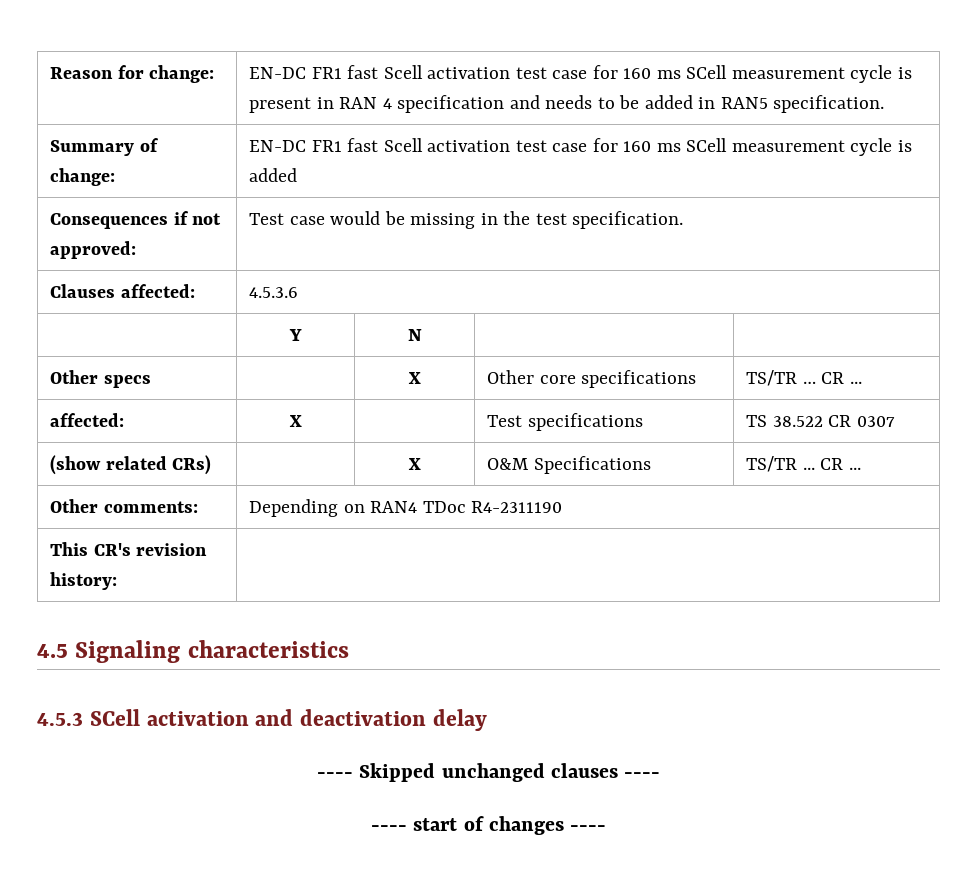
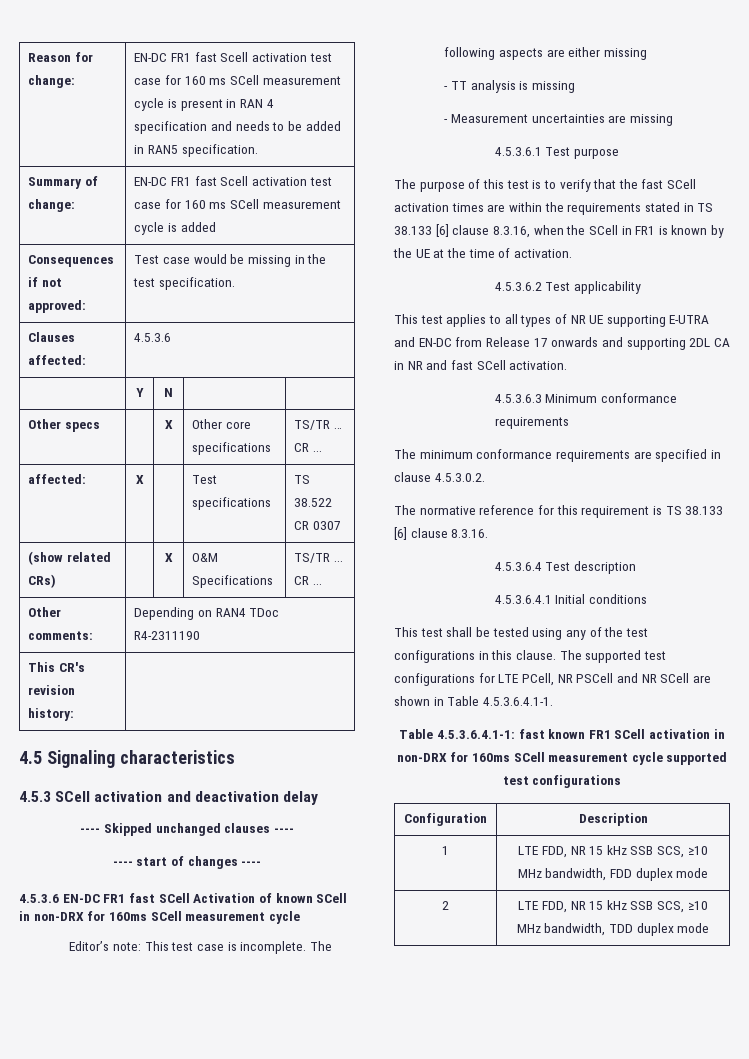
(606, 828) none -> [19,893,348,903] [19,911,300,924] [69,941,332,954] [444,47,647,60] [444,80,575,93] [444,114,673,126] [494,147,620,159] [394,179,697,192] [394,202,714,215] [394,224,725,238] [393,248,572,258] [494,281,642,294] [394,314,710,327] [394,337,730,350] [394,360,568,370] [494,393,678,403] [494,417,569,429] [394,449,721,462] [394,472,485,482] [394,505,724,518] [394,527,489,540] [494,561,637,574] [494,594,648,604] [394,627,648,640] [394,650,666,663] [394,673,711,686] [394,696,553,706] [399,729,725,739] [396,752,728,765] [502,775,622,788] [404,813,487,826] [578,813,648,826] [442,846,449,855] [518,845,708,858] [517,868,709,881] [442,901,449,910] [518,900,708,913] [516,923,710,936] // 4.5.3.6 EN-DC FR1 fast SCell Activation of known SCell in non-DRX for 160ms SCell measurement cycle // Editor’s note: This test case is incomplete. The following aspects are either missing // - TT analysis is missing // - Measurement uncertainties are missing // 4.5.3.6.1 Test purpose // The purpose of this test is to verify that the fast SCell activation times are within the requirements stated in TS 38.133 [6] clause 8.3.16, when the SCell in FR1 is known by the UE at the time of activation. // 4.5.3.6.2 Test applicability // This test applies to all types of NR UE supporting E-UTRA and EN-DC from Release 17 onwards and supporting 2DL CA in NR and fast SCell activation. // 4.5.3.6.3 Minimum conformance requirements // The minimum conformance requirements are specified in clause 4.5.3.0.2. // The normative reference for this requirement is TS 38.133 [6] clause 8.3.16. // 4.5.3.6.4 Test description // 4.5.3.6.4.1 Initial conditions // This test shall be tested using any of the test configurations in this clause. The supported test configurations for LTE PCell, NR PSCell and NR SCell are shown in Table 4.5.3.6.4.1-1. // Table 4.5.3.6.4.1-1: fast known FR1 SCell activation in non-DRX for 160ms SCell measurement cycle supported test configurations // Configuration | Description // 1 | LTE FDD, NR 15 kHz SSB SCS, ≥10 MHz bandwidth, FDD duplex mode // 2 | LTE FDD, NR 15 kHz SSB SCS, ≥10 MHz bandwidth, TDD duplex mode

